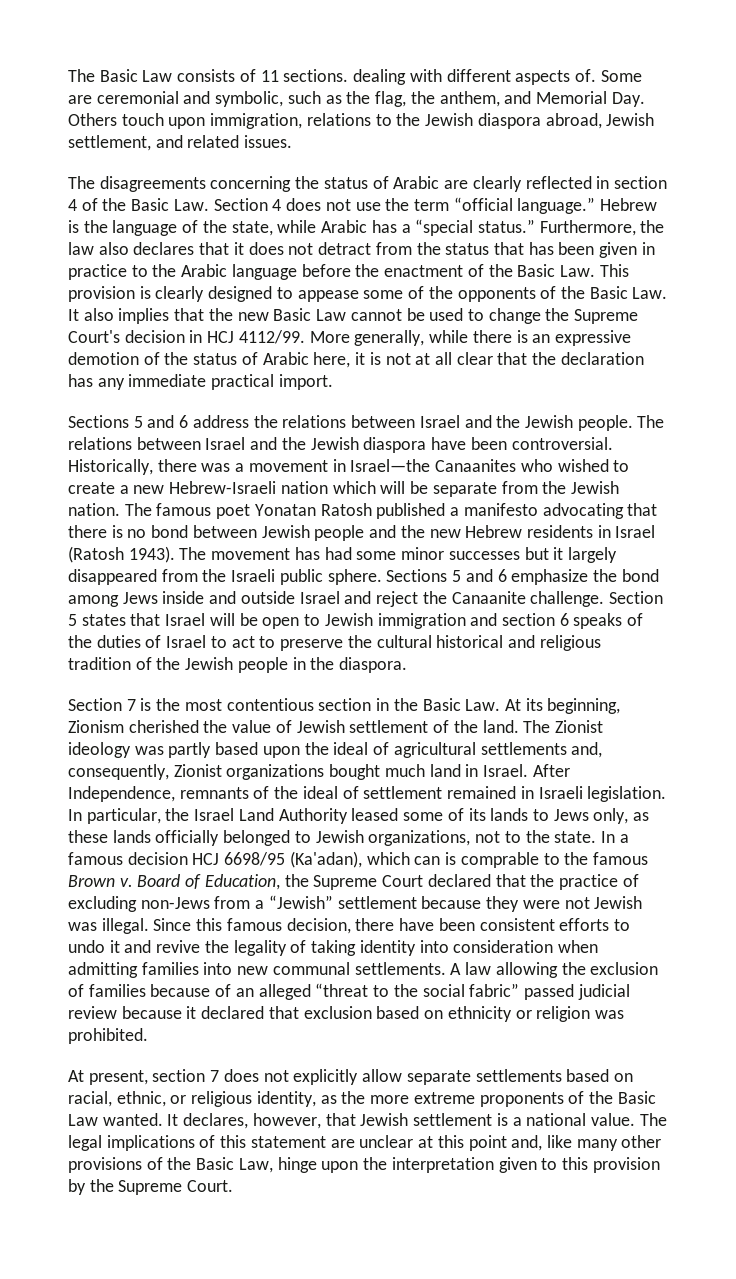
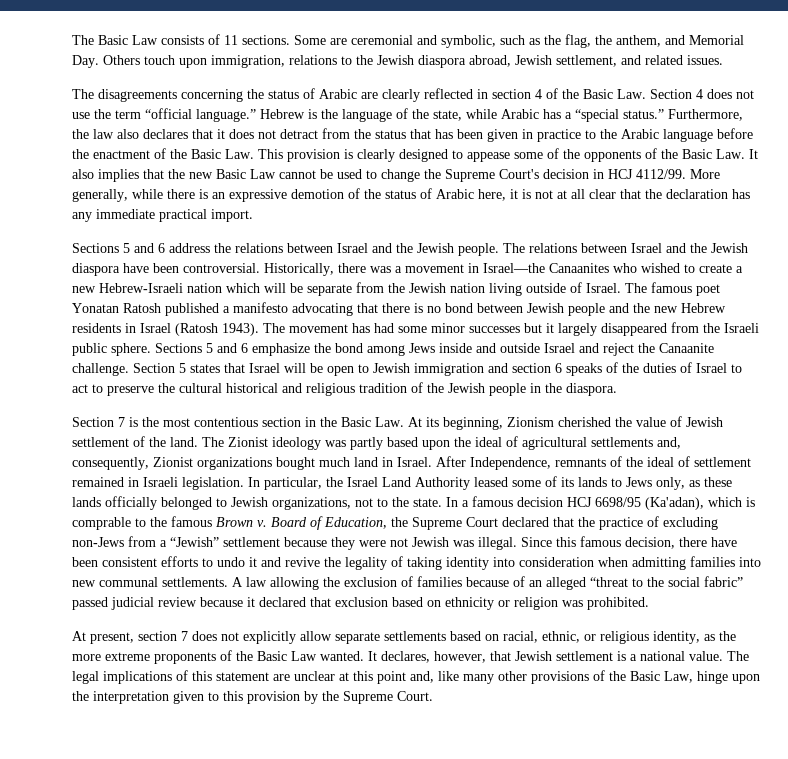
[353,69,596,85] dealing with different aspects of. -> (290, 40) none
[68,503,120,516] nation. -> [450,282,621,296] nation living outside of Israel.
[414,856,441,865] can -> (742, 502) none

